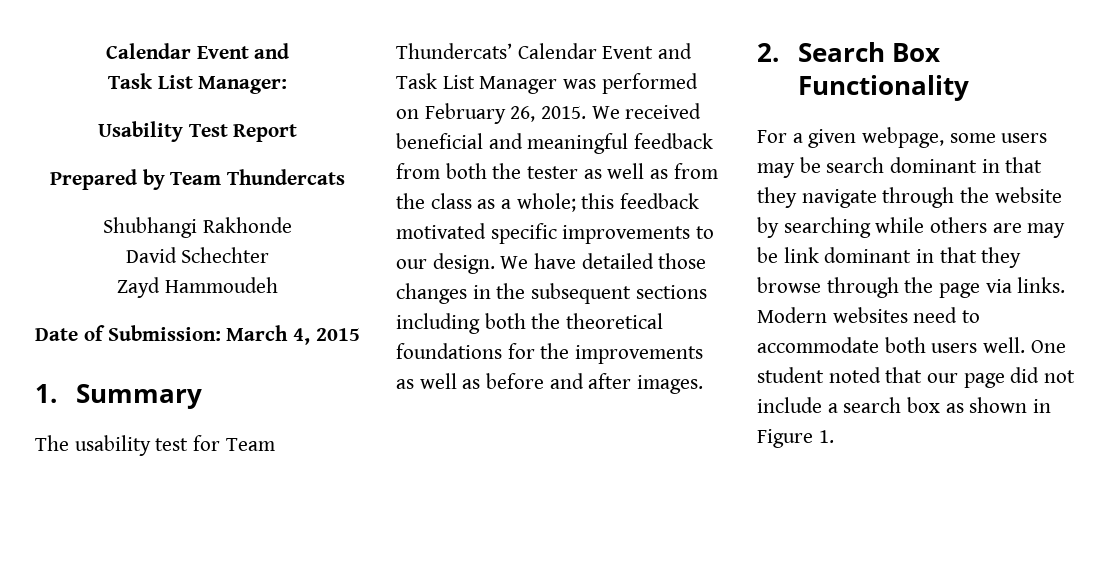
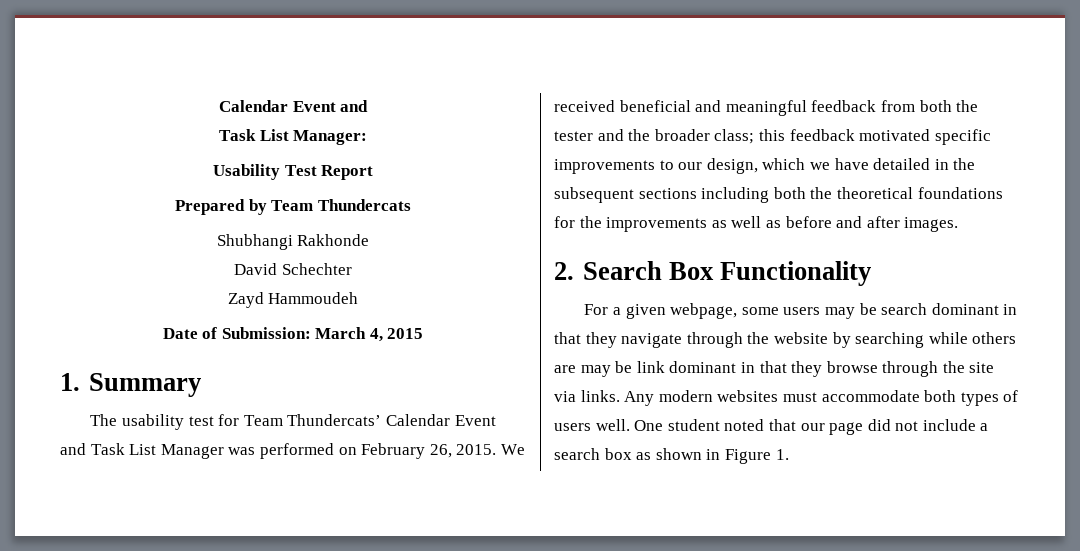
[583,163,718,179] [396,193,576,212] as well as from the class as a whole; -> [597,129,755,144] and the broader class;
[432,253,707,274] [396,283,467,304] design. We have detailed those changes -> [706,158,931,174] design, which we have detailed
[939,283,981,298] page -> [969,362,995,373] site
[757,307,981,323] [757,337,926,353] Modern websites need to accommodate both -> [624,390,1019,406] Any modern websites must accommodate both types of

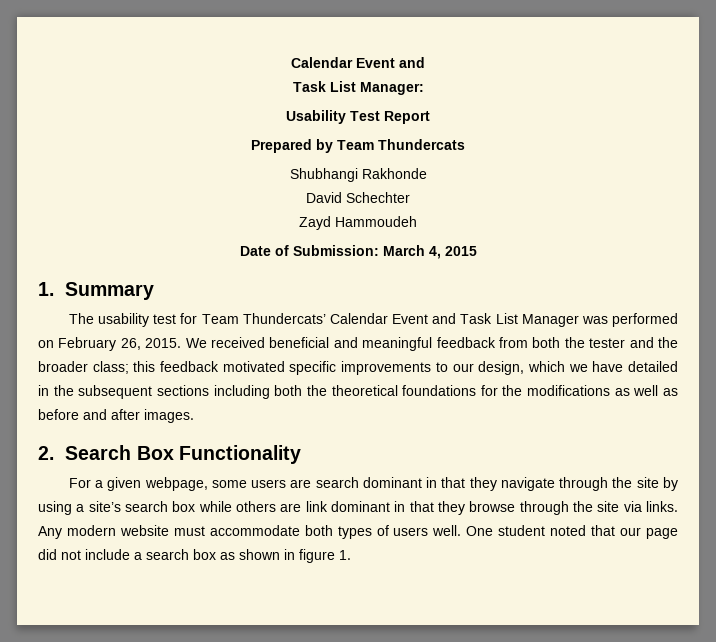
[606,217,708,232] improvements -> [527,385,611,396] modifications
[824,303,877,319] may be -> [290,479,312,488] are
[773,332,925,348] website by searching -> [636,477,679,491] [38,501,196,515] site by using a site’s search box
[580,361,633,377] may be -> (302, 507) none
[717,390,779,402] websites -> [119,525,169,536] website
[724,449,771,464] Figure -> [299,549,335,563] figure

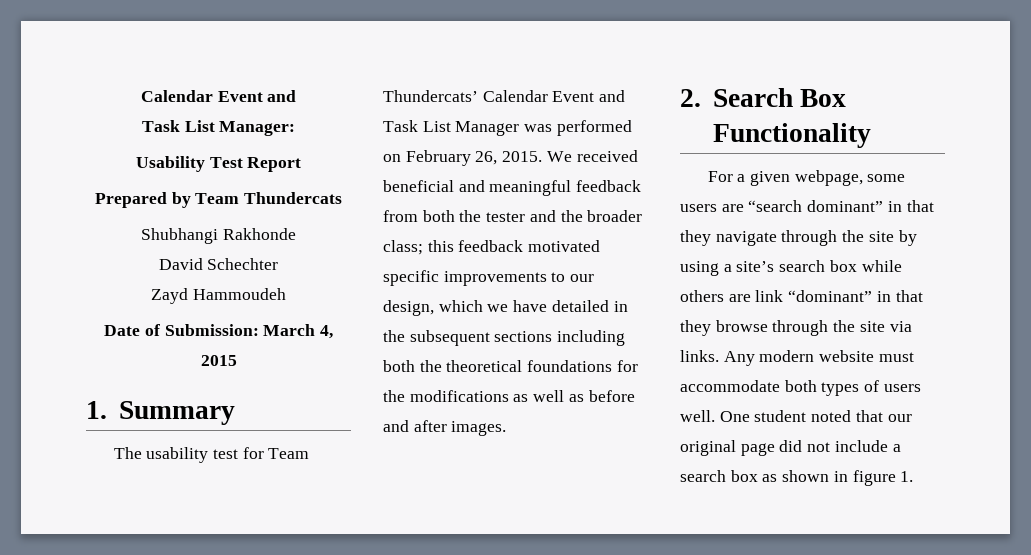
[315,477,422,488] search dominant -> [748,200,884,212] “search dominant”
[331,501,390,512] dominant -> [788,290,873,302] “dominant”
(642, 531) none -> [680,440,736,456] original

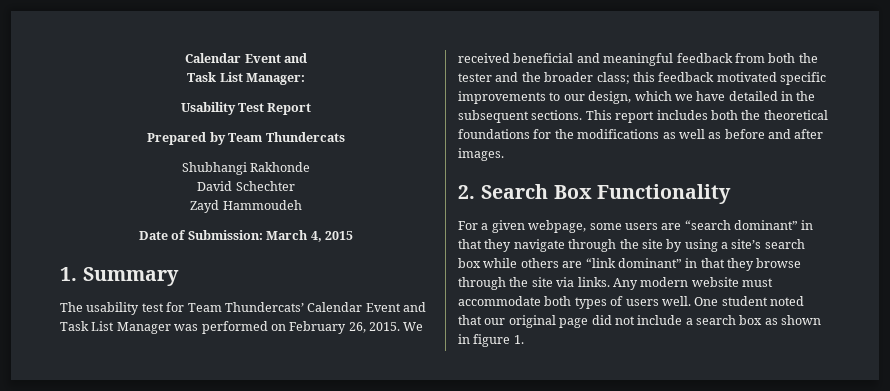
[494,330,626,346] sections including -> [531,110,708,123] sections. This report includes
[755,290,873,302] link “dominant” -> [585,258,682,268] “link dominant”

